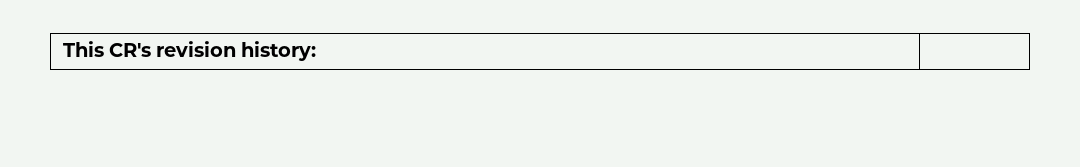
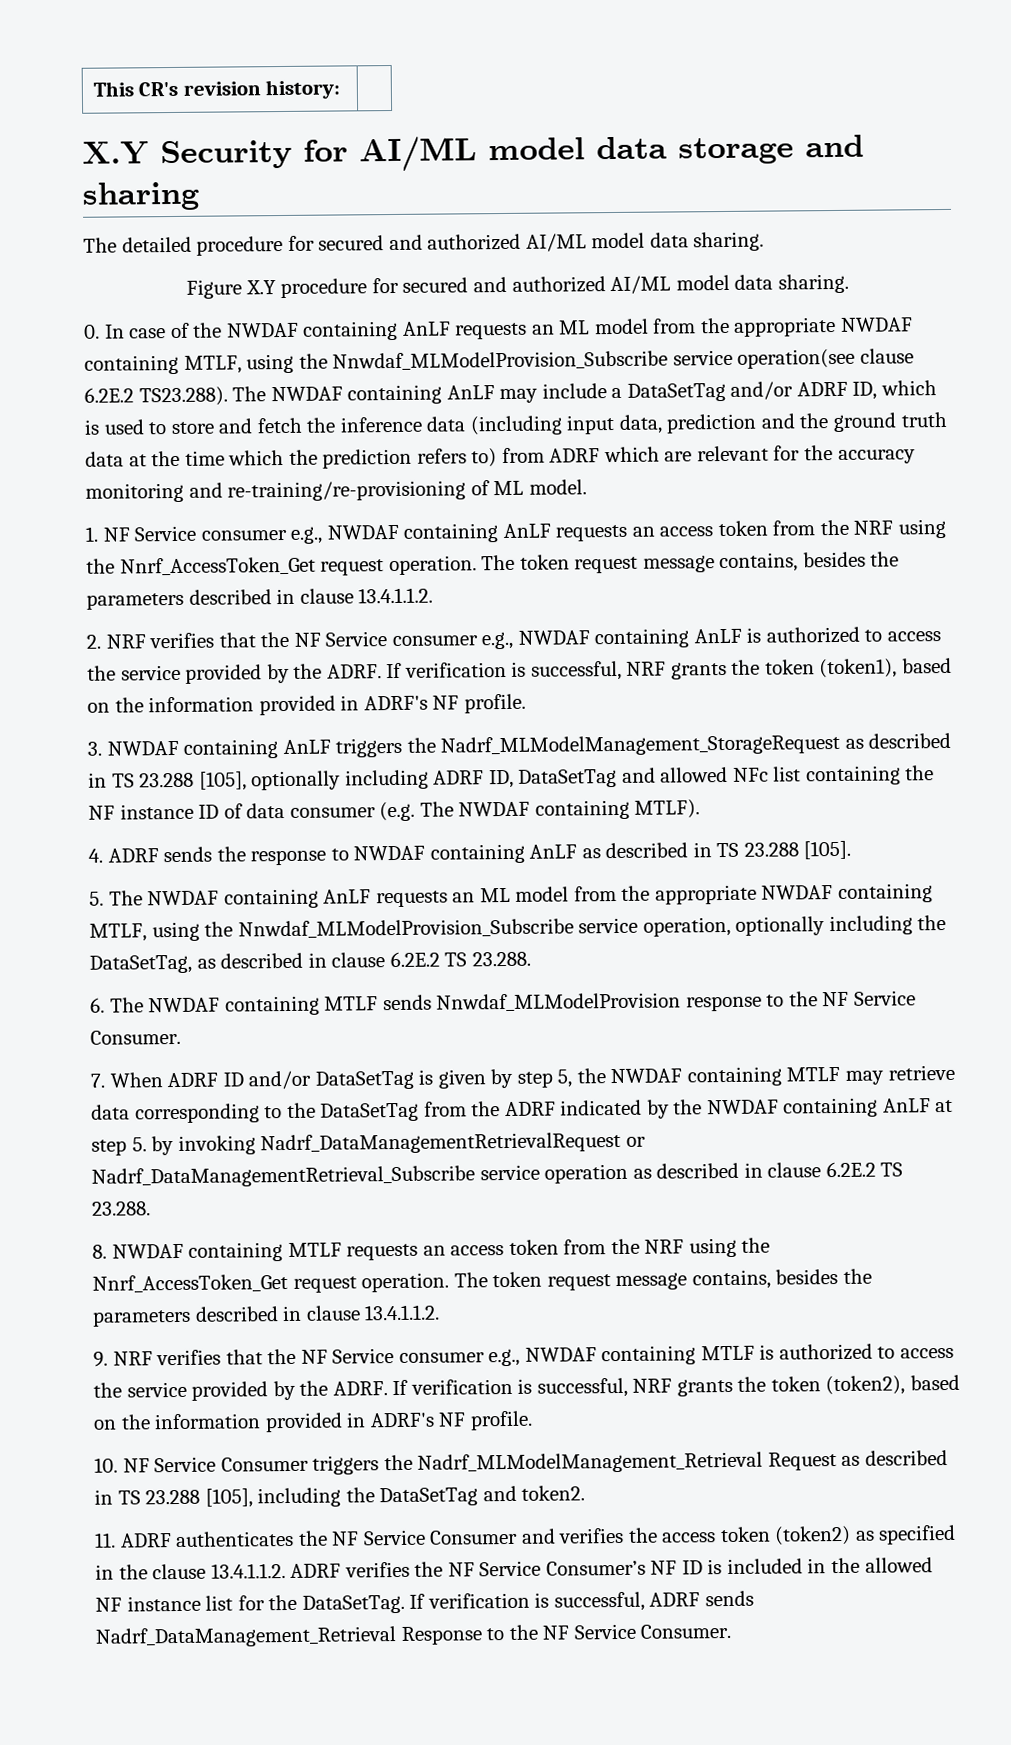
(317, 51) none -> [82,134,864,173] [82,181,199,211] [83,231,765,256] [186,273,849,299] [84,316,914,341] [84,348,914,375] [84,380,937,407] [84,411,947,436] [85,445,916,469] [85,479,587,503] [85,518,947,544] [86,551,900,576] [86,587,434,610] [86,626,942,650] [87,657,953,684] [87,693,526,716] [87,732,952,759] [88,765,935,791] [88,799,701,822] [88,840,852,866] [89,883,933,909] [89,915,947,942] [89,951,531,974] [90,990,916,1016] [90,1029,181,1045] [90,1064,955,1090] [91,1097,954,1124] [91,1131,646,1156] [91,1161,904,1188] [91,1201,151,1216] [92,1237,771,1262] [92,1268,872,1293] [92,1304,441,1327] [93,1343,955,1367] [93,1374,961,1401] [93,1410,533,1433] [94,1450,948,1475] [94,1485,586,1508] [94,1524,957,1548] [95,1557,933,1580] [95,1590,754,1614] [95,1623,732,1648] // X.Y Security for AI/ML model data storage and sharing // The detailed procedure for secured and authorized AI/ML model data sharing. // Figure X.Y procedure for secured and authorized AI/ML model data sharing. // 0. In case of the NWDAF containing AnLF requests an ML model from the appropriate NWDAF containing MTLF, using the Nnwdaf_MLModelProvision_Subscribe service operation(see clause 6.2E.2 TS23.288). The NWDAF containing AnLF may include a DataSetTag and/or ADRF ID, which is used to store and fetch the inference data (including input data, prediction and the ground truth data at the time which the prediction refers to) from ADRF which are relevant for the accuracy monitoring and re-training/re-provisioning of ML model. // 1. NF Service consumer e.g., NWDAF containing AnLF requests an access token from the NRF using the Nnrf_AccessToken_Get request operation. The token request message contains, besides the parameters described in clause 13.4.1.1.2. // 2. NRF verifies that the NF Service consumer e.g., NWDAF containing AnLF is authorized to access the service provided by the ADRF. If verification is successful, NRF grants the token (token1), based on the information provided in ADRF's NF profile. // 3. NWDAF containing AnLF triggers the Nadrf_MLModelManagement_StorageRequest as described in TS 23.288 [105], optionally including ADRF ID, DataSetTag and allowed NFc list containing the NF instance ID of data consumer (e.g. The NWDAF containing MTLF). // 4. ADRF sends the response to NWDAF containing AnLF as described in TS 23.288 [105]. // 5. The NWDAF containing AnLF requests an ML model from the appropriate NWDAF containing MTLF, using the Nnwdaf_MLModelProvision_Subscribe service operation, optionally including the DataSetTag, as described in clause 6.2E.2 TS 23.288. // 6. The NWDAF containing MTLF sends Nnwdaf_MLModelProvision response to the NF Service Consumer. // 7. When ADRF ID and/or DataSetTag is given by step 5, the NWDAF containing MTLF may retrieve data corresponding to the DataSetTag from the ADRF indicated by the NWDAF containing AnLF at step 5. by invoking Nadrf_DataManagementRetrievalRequest or Nadrf_DataManagementRetrieval_Subscribe service operation as described in clause 6.2E.2 TS 23.288. // 8. NWDAF containing MTLF requests an access token from the NRF using the Nnrf_AccessToken_Get request operation. The token request message contains, besides the parameters described in clause 13.4.1.1.2. // 9. NRF verifies that the NF Service consumer e.g., NWDAF containing MTLF is authorized to access the service provided by the ADRF. If verification is successful, NRF grants the token (token2), based on the information provided in ADRF's NF profile. // 10. NF Service Consumer triggers the Nadrf_MLModelManagement_Retrieval Request as described in TS 23.288 [105], including the DataSetTag and token2. // 11. ADRF authenticates the NF Service Consumer and verifies the access token (token2) as specified in the clause 13.4.1.1.2. ADRF verifies the NF Service Consumer’s NF ID is included in the allowed NF instance list for the DataSetTag. If verification is successful, ADRF sends Nadrf_DataManagement_Retrieval Response to the NF Service Consumer.

